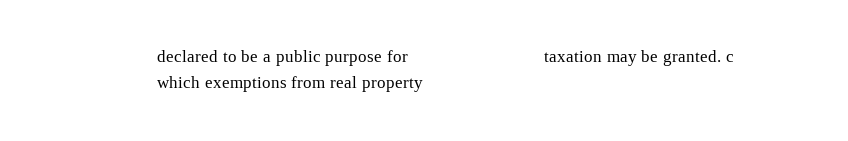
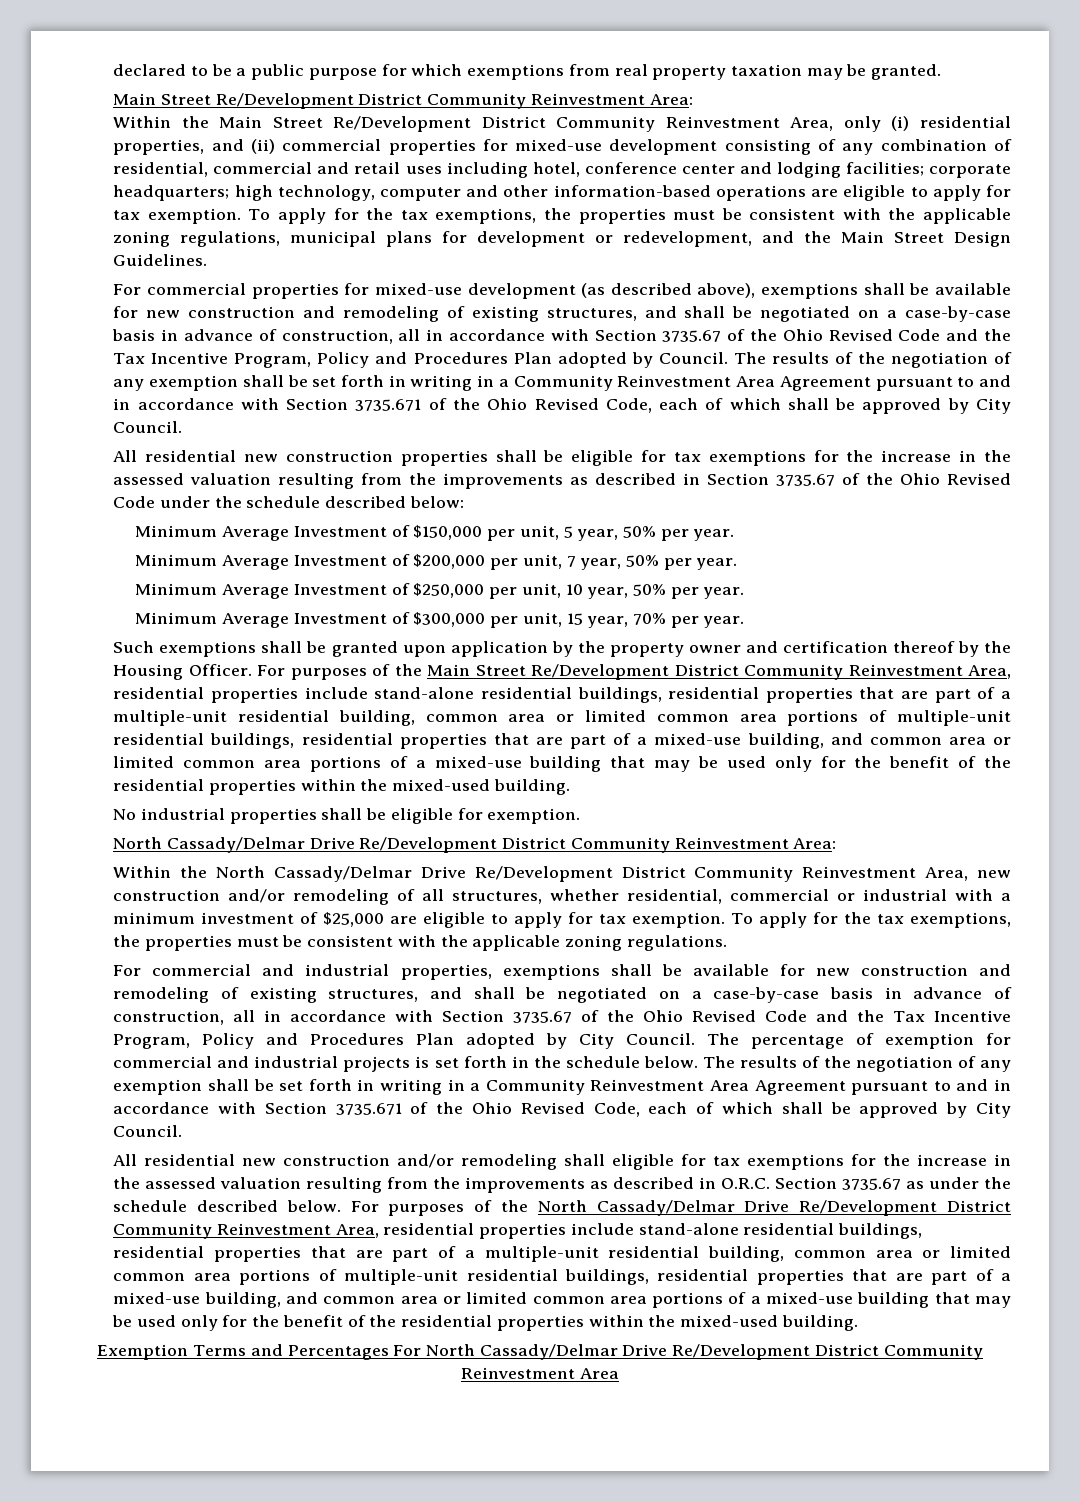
[725,54,734,62] c -> [113,93,693,109] [113,116,1011,132] [113,139,1012,155] [113,162,1011,178] [113,185,1012,201] [113,208,1012,224] [113,231,1012,247] [113,254,208,266] [113,283,1011,299] [113,306,1012,322] [112,329,1012,344] [113,352,1013,368] [113,375,1012,391] [113,398,1011,414] [113,421,183,433] [113,450,1012,466] [113,473,1012,489] [113,496,464,508] [135,525,735,541] [135,554,738,570] [135,583,745,599] [135,612,745,628] [113,641,1012,657] [113,664,1012,680] [113,687,1011,703] [113,710,1011,726] [113,733,1011,749] [113,756,1011,772] [113,779,570,795] [113,808,581,824] [113,837,837,853] [113,866,1012,882] [113,889,1012,905] [113,912,1012,928] [113,935,727,951] [113,964,1011,980] [113,987,1012,1003] [113,1010,1011,1025] [113,1033,1011,1049] [113,1056,1012,1072] [113,1079,1012,1095] [113,1102,1012,1118] [113,1125,183,1137] [113,1154,1012,1170] [113,1177,1012,1193] [113,1200,1011,1216] [113,1223,923,1239] [113,1246,1012,1262] [113,1269,1012,1285] [113,1292,1012,1308] [112,1315,858,1331] [97,1344,983,1360] [461,1367,619,1379] // Main Street Re/Development District Community Reinvestment Area: // Within the Main Street Re/Development District Community Reinvestment Area, only (i) residential properties, and (ii) commercial properties for mixed-use development consisting of any combination of residential, commercial and retail uses including hotel, conference center and lodging facilities; corporate headquarters; high technology, computer and other information-based operations are eligible to apply for tax exemption. To apply for the tax exemptions, the properties must be consistent with the applicable zoning regulations, municipal plans for development or redevelopment, and the Main Street Design Guidelines. // For commercial properties for mixed-use development (as described above), exemptions shall be available for new construction and remodeling of existing structures, and shall be negotiated on a case-by-case basis in advance of construction, all in accordance with Section 3735.67 of the Ohio Revised Code and the Tax Incentive Program, Policy and Procedures Plan adopted by Council. The results of the negotiation of any exemption shall be set forth in writing in a Community Reinvestment Area Agreement pursuant to and in accordance with Section 3735.671 of the Ohio Revised Code, each of which shall be approved by City Council. // All residential new construction properties shall be eligible for tax exemptions for the increase in the assessed valuation resulting from the improvements as described in Section 3735.67 of the Ohio Revised Code under the schedule described below: // Minimum Average Investment of $150,000 per unit, 5 year, 50% per year. // Minimum Average Investment of $200,000 per unit, 7 year, 50% per year. // Minimum Average Investment of $250,000 per unit, 10 year, 50% per year. // Minimum Average Investment of $300,000 per unit, 15 year, 70% per year. // Such exemptions shall be granted upon application by the property owner and certification thereof by the Housing Officer. For purposes of the Main Street Re/Development District Community Reinvestment Area, residential properties include stand-alone residential buildings, residential properties that are part of a multiple-unit residential building, common area or limited common area portions of multiple-unit residential buildings, residential properties that are part of a mixed-use building, and common area or limited common area portions of a mixed-use building that may be used only for the benefit of the residential properties within the mixed-used building. // No industrial properties shall be eligible for exemption. // North Cassady/Delmar Drive Re/Development District Community Reinvestment Area: // Within the North Cassady/Delmar Drive Re/Development District Community Reinvestment Area, new construction and/or remodeling of all structures, whether residential, commercial or industrial with a minimum investment of $25,000 are eligible to apply for tax exemption. To apply for the tax exemptions, the properties must be consistent with the applicable zoning regulations. // For commercial and industrial properties, exemptions shall be available for new construction and remodeling of existing structures, and shall be negotiated on a case-by-case basis in advance of construction, all in accordance with Section 3735.67 of the Ohio Revised Code and the Tax Incentive Program, Policy and Procedures Plan adopted by City Council. The percentage of exemption for commercial and industrial projects is set forth in the schedule below. The results of the negotiation of any exemption shall be set forth in writing in a Community Reinvestment Area Agreement pursuant to and in accordance with Section 3735.671 of the Ohio Revised Code, each of which shall be approved by City Council. // All residential new construction and/or remodeling shall eligible for tax exemptions for the increase in the assessed valuation resulting from the improvements as described in O.R.C. Section 3735.67 as under the schedule described below. For purposes of the North Cassady/Delmar Drive Re/Development District Community Reinvestment Area, residential properties include stand-alone residential buildings, residential properties that are part of a multiple-unit residential building, common area or limited common area portions of multiple-unit residential buildings, residential properties that are part of a mixed-use building, and common area or limited common area portions of a mixed-use building that may be used only for the benefit of the residential properties within the mixed-used building. // Exemption Terms and Percentages For North Cassady/Delmar Drive Re/Development District Community Reinvestment Area

